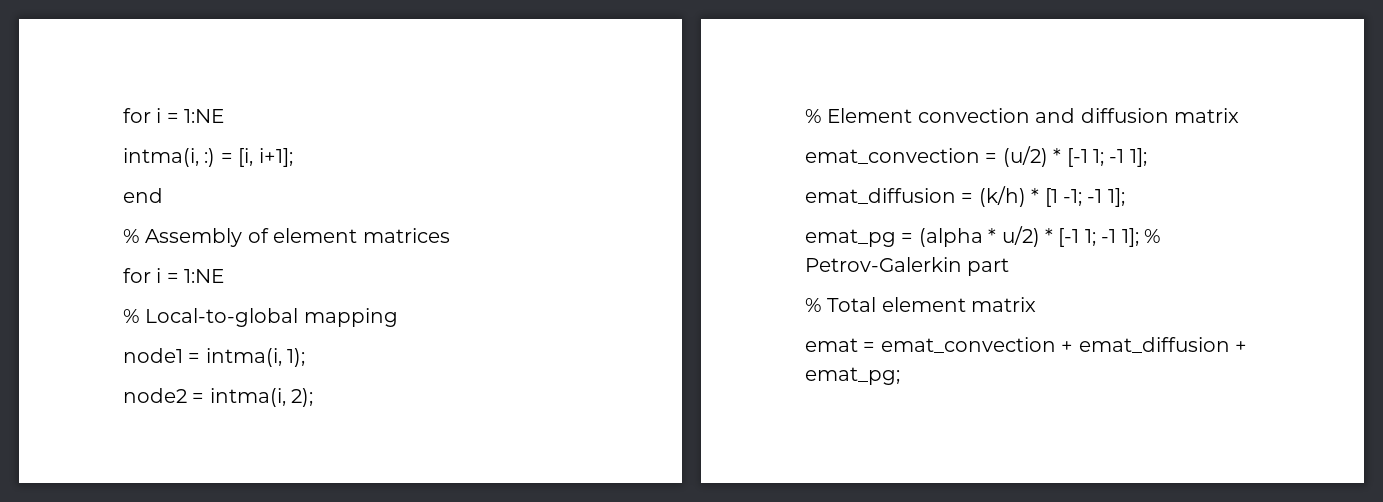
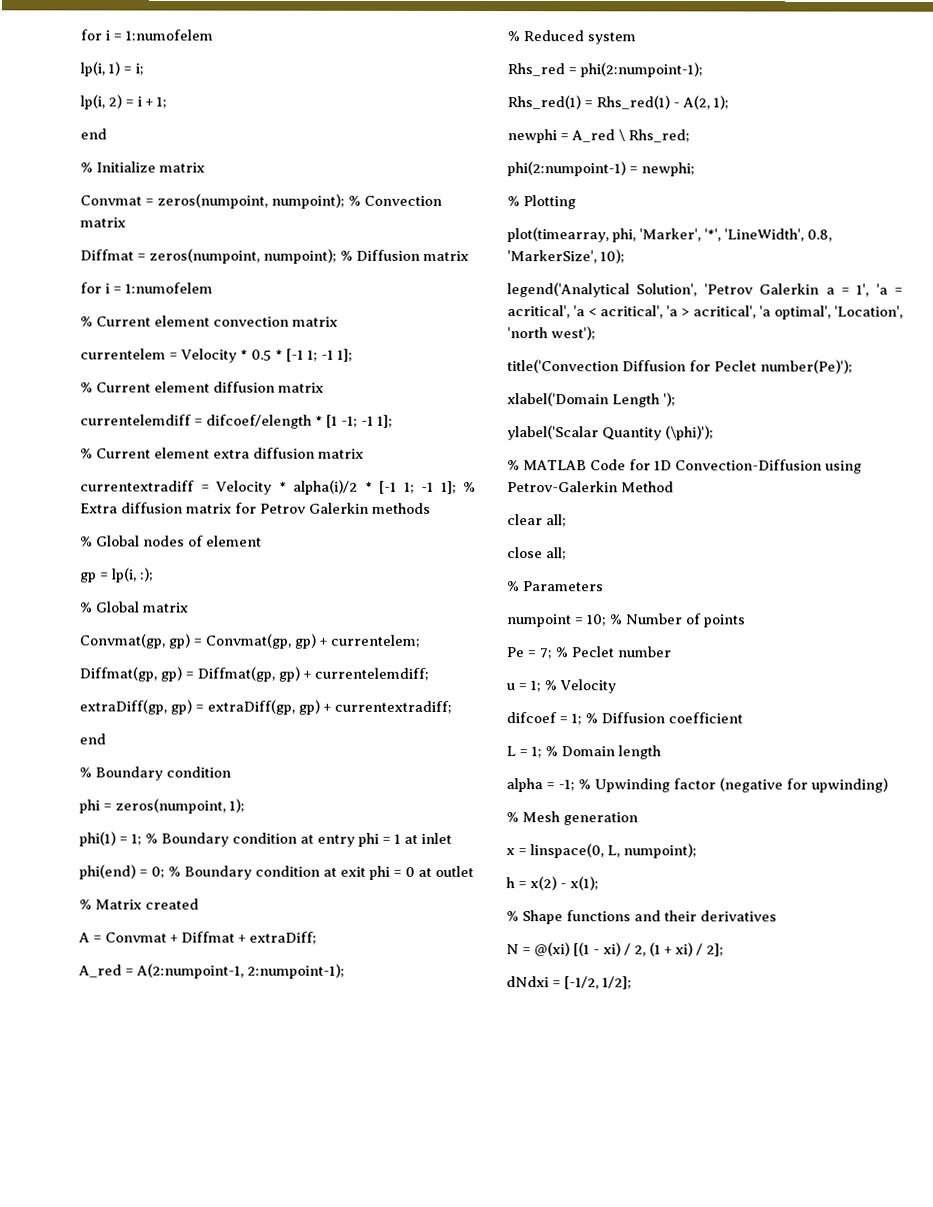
[123,108,225,123] [123,148,293,167] [123,188,163,203] [123,228,450,247] [123,268,225,283] [123,308,398,327] [123,348,306,367] [123,388,314,407] [805,108,1239,123] [805,146,1048,167] for i = 1:NE // intma(i, :) = [i, i+1]; // end // % Assembly of element matrices // for i = 1:NE // % Local-to-global mapping // node1 = intma(i, 1); // node2 = intma(i, 2); // % Element convection and diffusion matrix // emat_convection = (u/2) -> [80,29,213,41] [80,61,144,77] [80,94,167,110] [80,128,107,140] [80,161,205,173] [80,193,442,209] [80,217,126,228] [80,248,469,264] [80,282,213,294] [80,315,338,327] [80,348,272,363] for i = 1:numofelem // lp(i, 1) = i; // lp(i, 2) = i + 1; // end // % Initialize matrix // Convmat = zeros(numpoint, numpoint); % Convection matrix // Diffmat = zeros(numpoint, numpoint); % Diffusion matrix // for i = 1:numofelem // % Current element convection matrix // currentelem = Velocity * 0.5
[805,186,1026,207] emat_diffusion = (k/h) -> [80,381,324,393] [80,414,312,429] % Current element diffusion matrix // currentelemdiff = difcoef/elength
[805,226,1040,247] emat_pg = (alpha * u/2) -> [80,447,364,459] [80,479,358,495] % Current element extra diffusion matrix // currentextradiff = Velocity * alpha(i)/2
[805,257,1010,276] [805,297,1037,312] [805,337,1247,353] [805,367,900,385] Petrov-Galerkin part // % Total element matrix // emat = emat_convection + emat_diffusion + emat_pg; -> [80,502,431,514] [80,535,262,547] [80,567,154,583] [79,601,189,613] [79,633,420,649] [79,666,429,682] [79,699,452,715] [79,733,106,745] [79,766,231,781] [79,798,245,814] [79,831,452,847] [79,864,474,880] [79,898,199,910] [78,931,317,945] [78,963,345,979] [507,30,636,45] [507,62,703,78] [507,95,729,110] [507,129,690,144] [507,161,695,177] [507,195,576,210] [507,227,832,243] [507,249,625,264] [507,282,903,298] [507,305,903,320] [507,326,596,341] [507,359,853,374] [507,392,676,408] [507,425,714,441] [507,459,862,474] [507,481,674,493] [507,514,567,528] [507,547,567,561] [507,581,604,592] [506,613,745,628] [506,646,671,660] [506,679,616,694] [506,712,743,726] [506,745,661,760] [506,777,888,793] [506,811,638,826] [506,843,697,859] [506,876,599,891] [506,910,777,925] [506,942,724,957] [506,976,632,990] Extra diffusion matrix for Petrov Galerkin methods // % Global nodes of element // gp = lp(i, :); // % Global matrix // Convmat(gp, gp) = Convmat(gp, gp) + currentelem; // Diffmat(gp, gp) = Diffmat(gp, gp) + currentelemdiff; // extraDiff(gp, gp) = extraDiff(gp, gp) + currentextradiff; // end // % Boundary condition // phi = zeros(numpoint, 1); // phi(1) = 1; % Boundary condition at entry phi = 1 at inlet // phi(end) = 0; % Boundary condition at exit phi = 0 at outlet // % Matrix created // A = Convmat + Diffmat + extraDiff; // A_red = A(2:numpoint-1, 2:numpoint-1); // % Reduced system // Rhs_red = phi(2:numpoint-1); // Rhs_red(1) = Rhs_red(1) - A(2, 1); // newphi = A_red \ Rhs_red; // phi(2:numpoint-1) = newphi; // % Plotting // plot(timearray, phi, 'Marker', '*', 'LineWidth', 0.8, 'MarkerSize', 10); // legend('Analytical Solution', 'Petrov Galerkin a = 1', 'a = acritical', 'a < acritical', 'a > acritical', 'a optimal', 'Location', 'north west'); // title('Convection Diffusion for Peclet number(Pe)'); // xlabel('Domain Length '); // ylabel('Scalar Quantity (\phi)'); // % MATLAB Code for 1D Convection-Diffusion using Petrov-Galerkin Method // clear all; // close all; // % Parameters // numpoint = 10; % Number of points // Pe = 7; % Peclet number // u = 1; % Velocity // difcoef = 1; % Diffusion coefficient // L = 1; % Domain length // alpha = -1; % Upwinding factor (negative for upwinding) // % Mesh generation // x = linspace(0, L, numpoint); // h = x(2) - x(1); // % Shape functions and their derivatives // N = @(xi) [(1 - xi) / 2, (1 + xi) / 2]; // dNdxi = [-1/2, 1/2];

